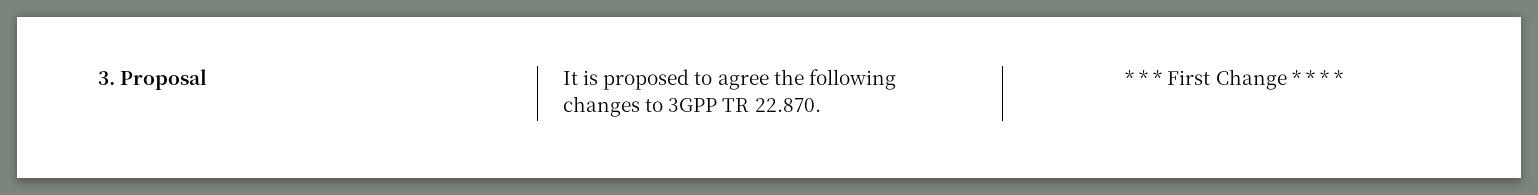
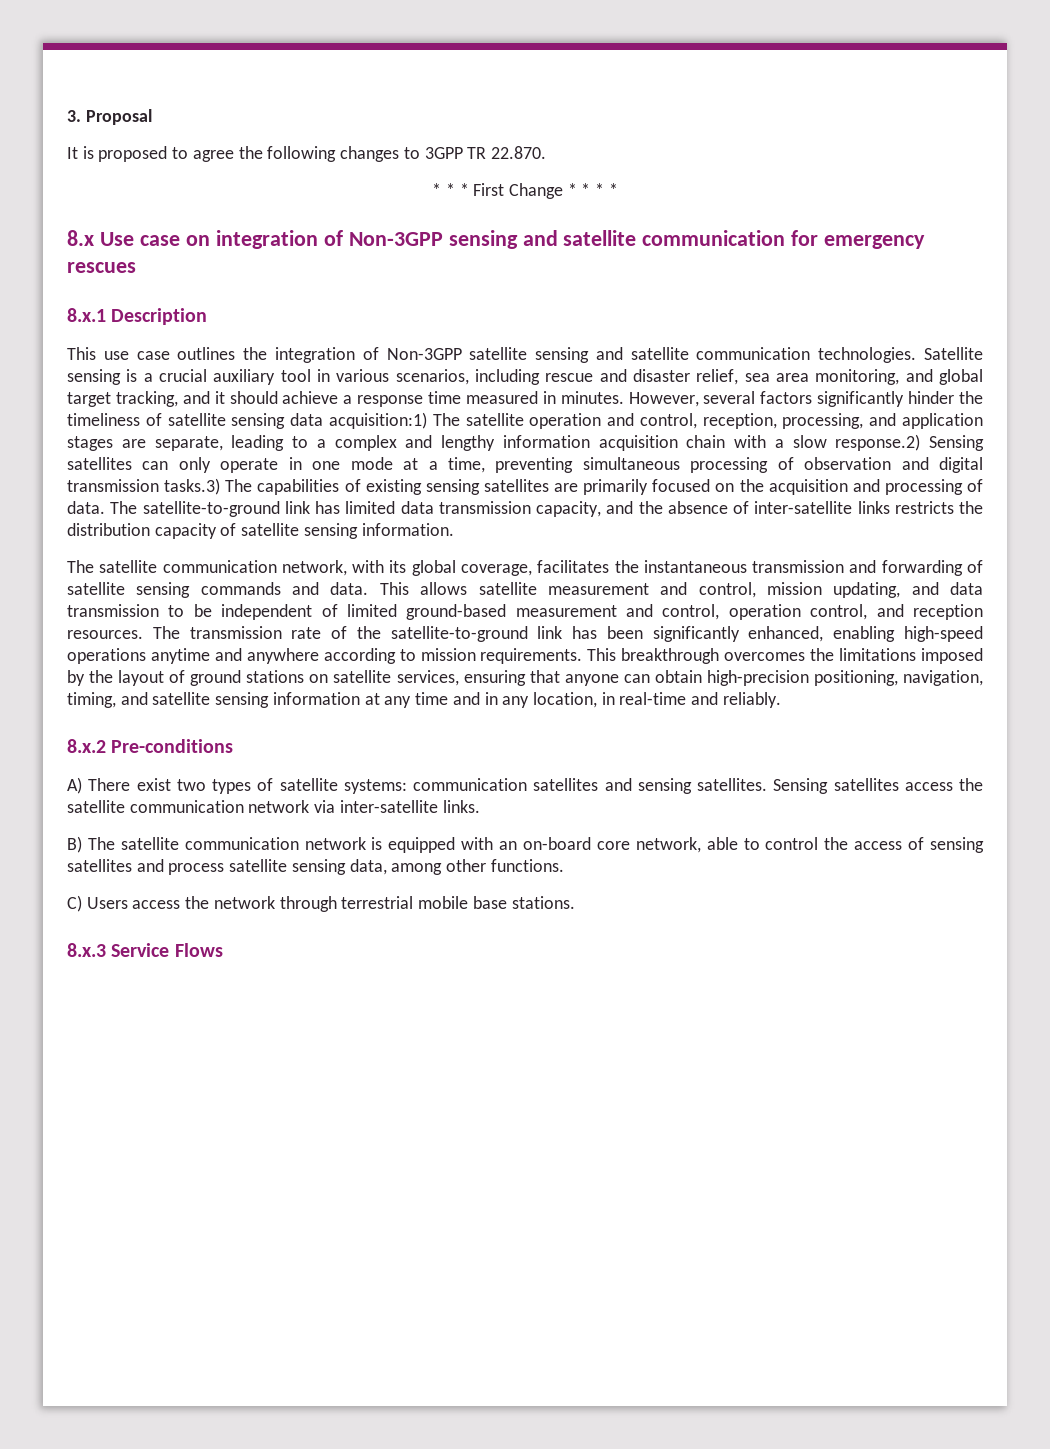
(1344, 77) none -> [67,230,926,249] [67,262,136,273] [67,308,208,325] [67,347,984,363] [67,369,984,385] [67,391,983,407] [67,412,984,429] [67,434,984,451] [67,457,983,473] [67,478,983,495] [67,501,983,517] [67,523,454,539] [67,560,984,576] [67,582,984,598] [67,604,983,620] [67,626,983,642] [67,648,983,664] [67,670,983,686] [67,692,781,708] [67,739,234,753] [67,777,983,794] [67,800,480,813] [67,836,985,853] [67,859,564,875] [67,895,575,912] [67,943,223,957] // 8.x Use case on integration of Non-3GPP sensing and satellite communication for emergency rescues // 8.x.1 Description // This use case outlines the integration of Non-3GPP satellite sensing and satellite communication technologies. Satellite sensing is a crucial auxiliary tool in various scenarios, including rescue and disaster relief, sea area monitoring, and global target tracking, and it should achieve a response time measured in minutes. However, several factors significantly hinder the timeliness of satellite sensing data acquisition:1) The satellite operation and control, reception, processing, and application stages are separate, leading to a complex and lengthy information acquisition chain with a slow response.2) Sensing satellites can only operate in one mode at a time, preventing simultaneous processing of observation and digital transmission tasks.3) The capabilities of existing sensing satellites are primarily focused on the acquisition and processing of data. The satellite-to-ground link has limited data transmission capacity, and the absence of inter-satellite links restricts the distribution capacity of satellite sensing information. // The satellite communication network, with its global coverage, facilitates the instantaneous transmission and forwarding of satellite sensing commands and data. This allows satellite measurement and control, mission updating, and data transmission to be independent of limited ground-based measurement and control, operation control, and reception resources. The transmission rate of the satellite-to-ground link has been significantly enhanced, enabling high-speed operations anytime and anywhere according to mission requirements. This breakthrough overcomes the limitations imposed by the layout of ground stations on satellite services, ensuring that anyone can obtain high-precision positioning, navigation, timing, and satellite sensing information at any time and in any location, in real-time and reliably. // 8.x.2 Pre-conditions // A) There exist two types of satellite systems: communication satellites and sensing satellites. Sensing satellites access the satellite communication network via inter-satellite links. // B) The satellite communication network is equipped with an on-board core network, able to control the access of sensing satellites and process satellite sensing data, among other functions. // C) Users access the network through terrestrial mobile base stations. // 8.x.3 Service Flows

